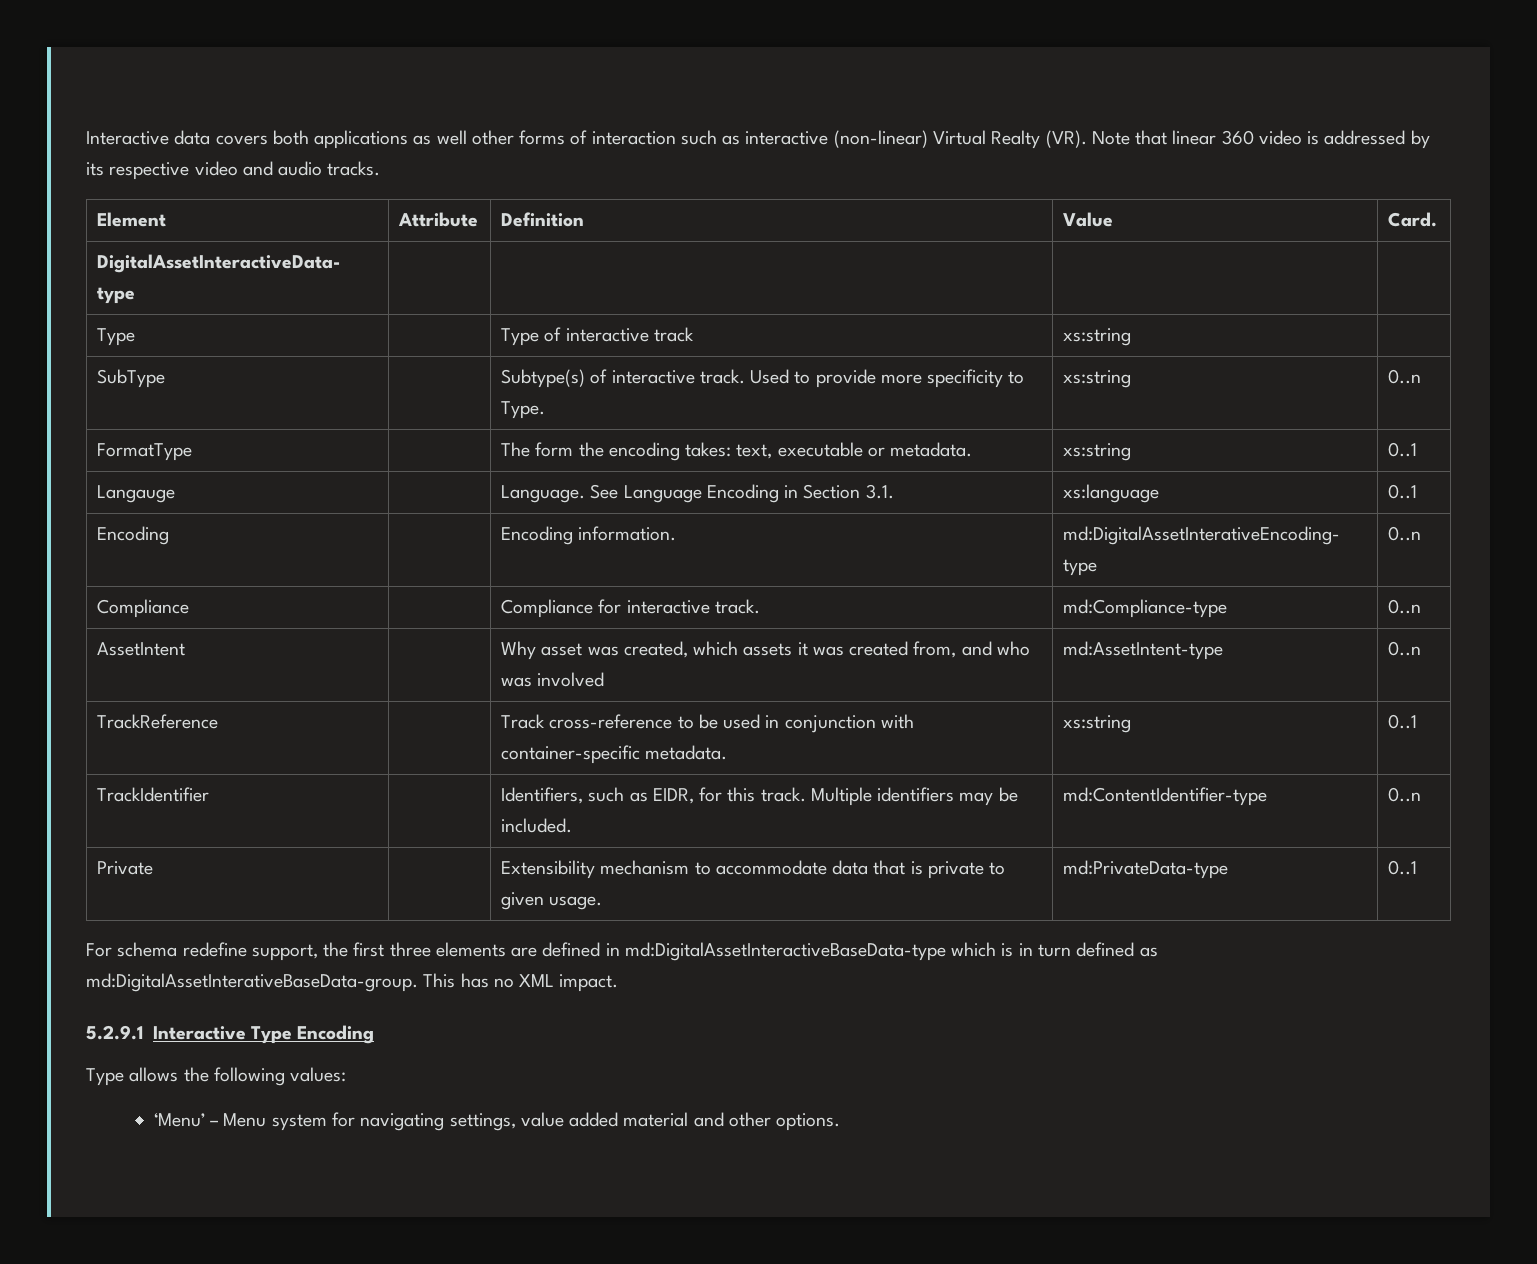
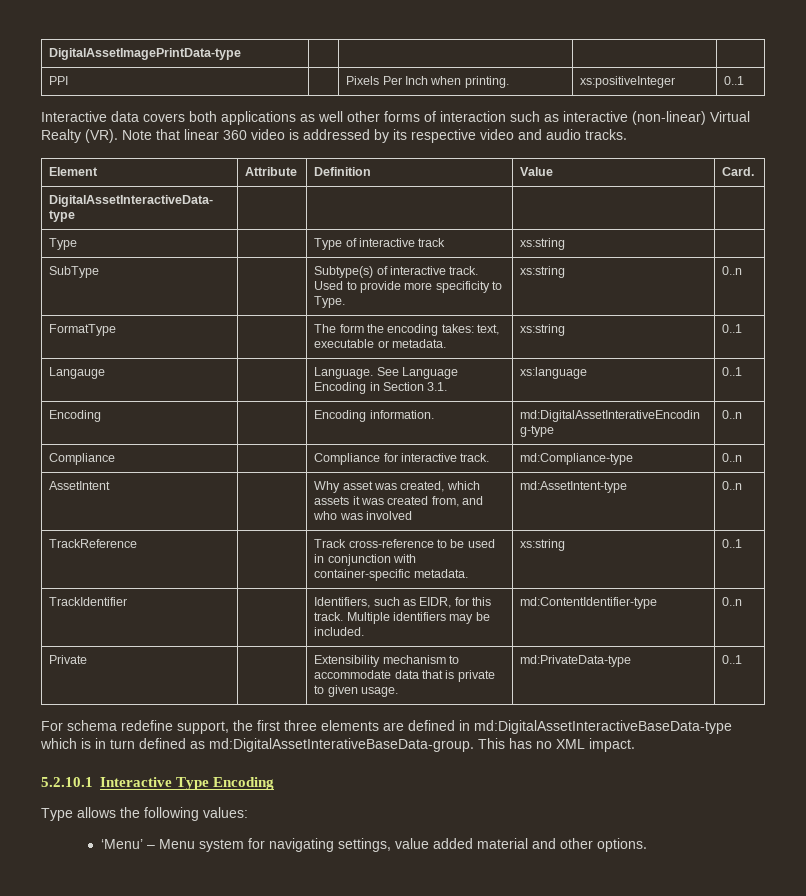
(86, 138) none -> [49,48,242,60] [49,76,69,85] [346,76,509,88] [580,76,676,88] [724,76,745,85] DigitalAssetImagePrintData-type | | | | // PPI | | Pixels Per Inch when printing. | xs:positiveInteger | 0..1 //
[86,1025,143,1040] 5.2.9.1 -> [41,777,93,787] 5.2.10.1

